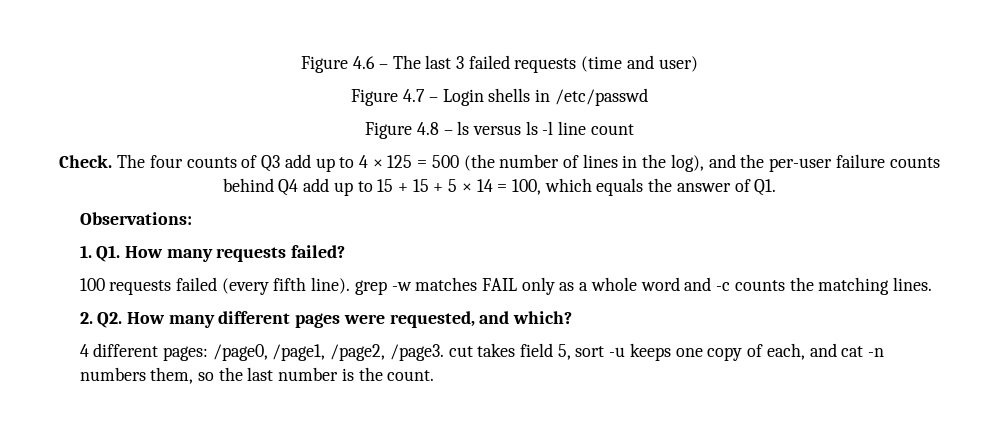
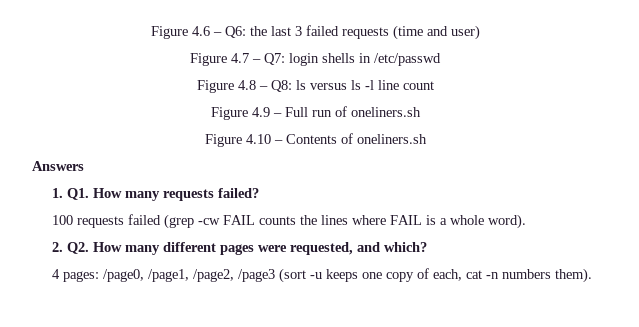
[392,55,421,69] The -> [224,26,267,38] Q6: the
[442,89,484,106] Login -> [264,53,319,66] Q7: login
(453, 132) none -> [270,80,292,92] Q8:
[59,154,940,172] [222,178,777,196] [79,212,192,225] Check. The four counts of Q3 add up to 4 × 125 = 500 (the number of lines in the log), and the per-user failure counts behind Q4 add up to 15 + 15 + 5 × 14 = 100, which equals the answer of Q1. // Observations: -> [210,106,421,120] [204,133,427,147] [32,161,84,171] Figure 4.9 – Full run of oneliners.sh // Figure 4.10 – Contents of oneliners.sh // Answers
[221,277,933,295] (every fifth line). grep -w matches FAIL only as a whole word and -c counts the matching lines. -> [164,214,527,229] (grep -cw FAIL counts the lines where FAIL is a whole word).
[93,343,159,357] different -> (61, 274) none
[389,343,605,361] /page3. cut takes field 5, sort -> [238,268,307,283] /page3 (sort
[809,343,837,357] and -> (463, 275) none
[150,367,435,384] them, so the last number is the count. -> [555,268,593,283] them).

